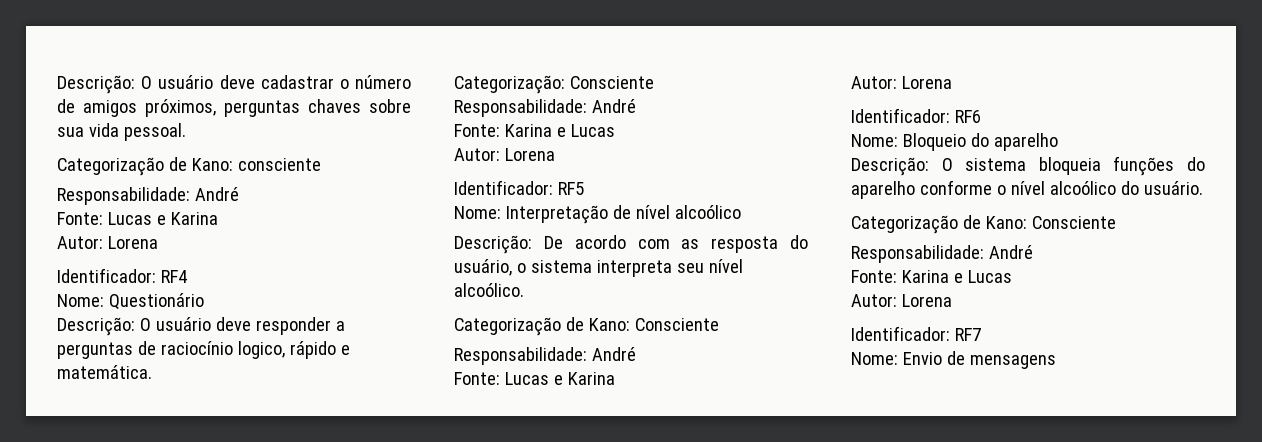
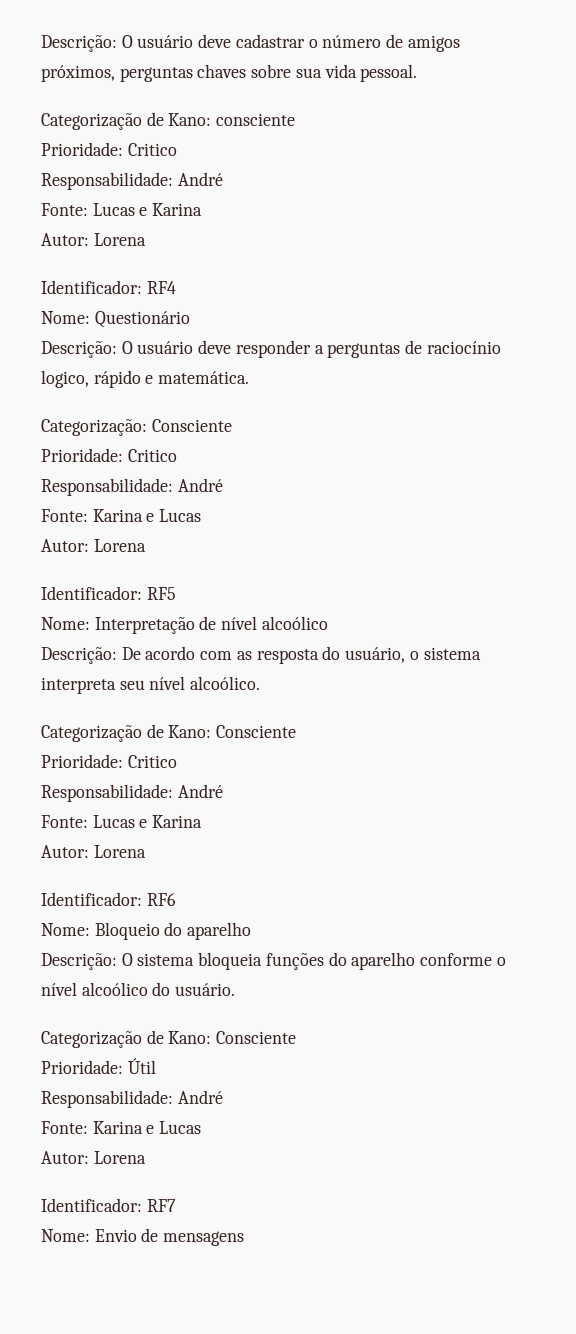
(321, 164) none -> [41,142,177,156] // Prioridade: Critico
(654, 82) none -> [41,448,177,462] // Prioridade: Critico
(719, 324) none -> [41,754,177,768] // Prioridade: Critico
(1116, 222) none -> [41,1058,156,1074] // Prioridade: Útil

